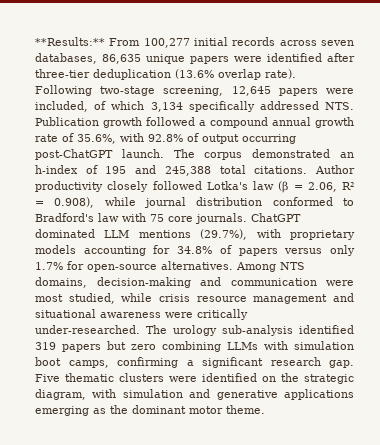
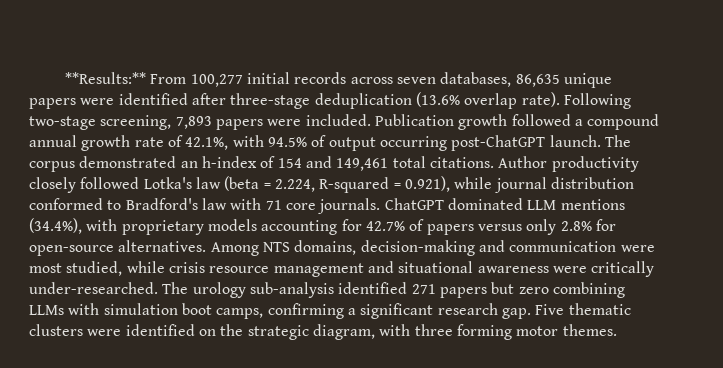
[35,69,90,78] three-tier -> [230,93,311,109] three-stage
[231,86,354,96] [35,101,354,112] 12,645 papers were included, of which 3,134 specifically addressed NTS. -> [175,114,371,130] 7,893 papers were included.
[77,133,183,144] 35.6%, with 92.8% -> [185,135,307,150] 42.1%, with 94.5%
[105,165,211,176] 195 and 245,388 -> [277,156,389,171] 154 and 149,461
[278,181,354,193] [35,197,95,208] (β = 2.06, R² = 0.908), -> [224,176,450,193] (beta = 2.224, R-squared = 0.921),
[150,214,164,222] 75 -> [265,200,282,210] 71
[200,229,248,240] (29.7%), -> [29,218,82,234] (34.4%),
[177,246,213,254] 34.8% -> [365,221,405,231] 42.7%
[35,262,63,270] 1.7% -> [560,221,592,231] 2.8%
[35,342,56,350] 319 -> [411,284,436,294] 271
[122,389,354,400] [35,405,265,416] simulation and generative applications emerging as the dominant motor theme. -> [414,324,617,340] three forming motor themes.

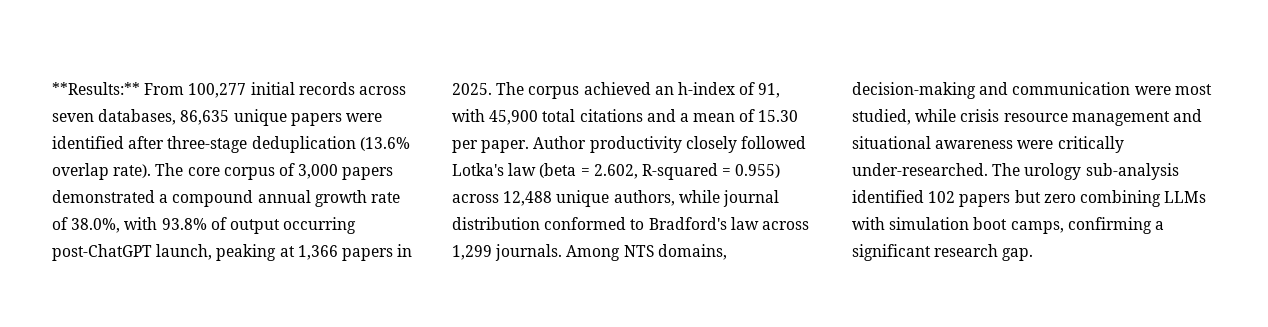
[563,93,631,109] [29,114,571,130] Following two-stage screening, 7,893 papers were included. Publication growth followed -> [155,163,394,180] [52,190,155,203] The core corpus of 3,000 papers demonstrated
[185,135,307,150] 42.1%, with 94.5% -> [71,217,207,233] 38.0%, with 93.8%
[549,135,601,147] launch. -> [156,244,413,261] [452,83,492,95] launch, peaking at 1,366 papers in 2025.
[79,156,177,168] demonstrated -> [583,82,651,95] achieved
[277,156,494,171] 154 and 149,461 total citations. -> [758,83,781,98] [452,109,799,125] [452,140,530,153] 91, with 45,900 total citations and a mean of 15.30 per paper.
[274,179,315,192] 2.224, -> [593,164,638,179] 2.602,
[404,176,450,192] 0.921), -> [735,164,781,178] [452,190,675,207] 0.955) across 12,488 unique authors,
[230,198,625,214] [29,218,616,235] [29,240,207,256] with 71 core journals. ChatGPT dominated LLM mentions (34.4%), with proprietary models accounting for 42.7% of papers versus only 2.8% for open-source alternatives. -> [761,221,809,230] [452,244,563,261] across 1,299 journals.
[411,284,436,294] 271 -> [928,191,956,203] 102
[535,303,631,315] [29,324,617,340] Five thematic clusters were identified on the strategic diagram, with three forming motor themes. -> (1034, 254) none

